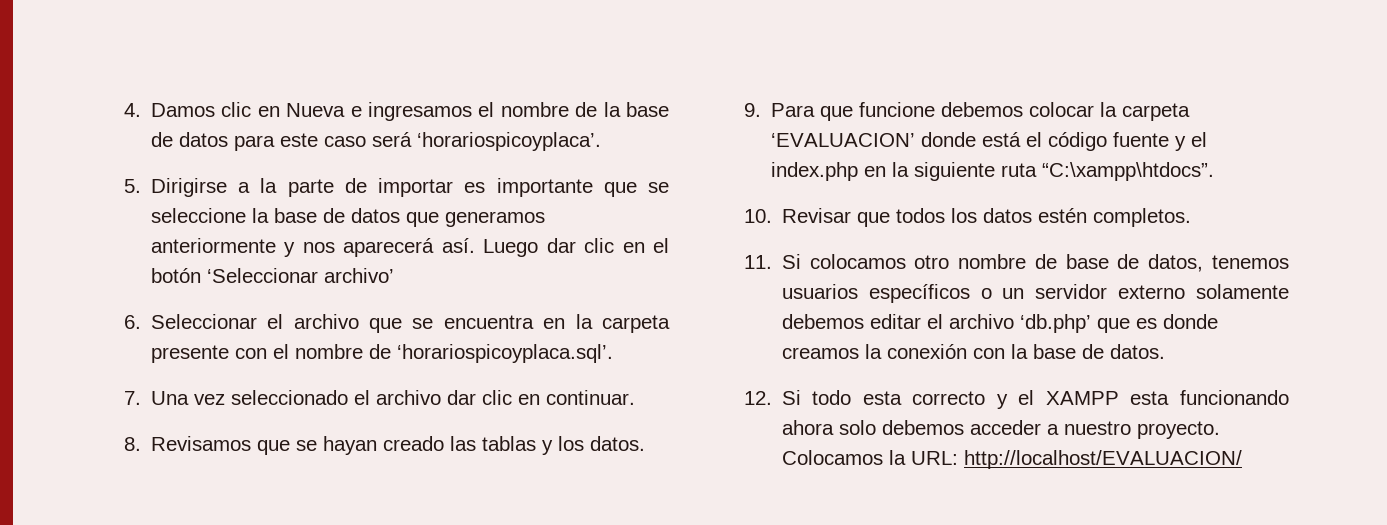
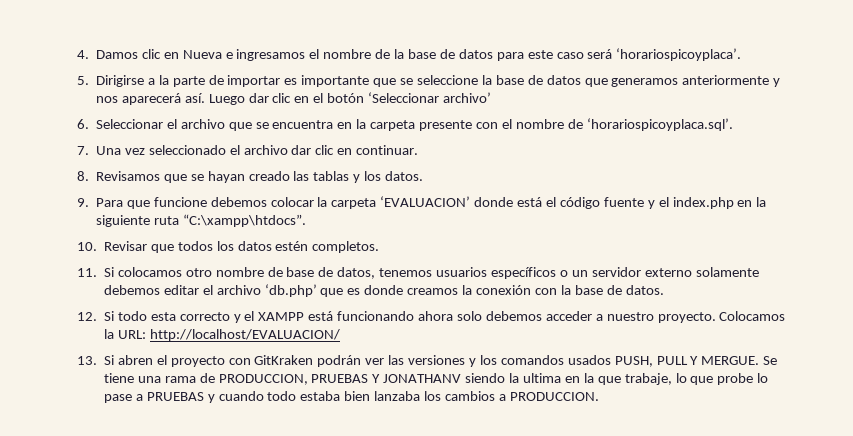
[1130,391,1170,405] esta -> [308,311,334,321] está
(1242, 459) none -> [76,355,778,367] [103,373,769,385] [103,391,599,403] // 13. Si abren el proyecto con GitKraken podrán ver las versiones y los comandos usados PUSH, PULL Y MERGUE. Se tiene una rama de PRODUCCION, PRUEBAS Y JONATHANV siendo la ultima en la que trabaje, lo que probe lo pase a PRUEBAS y cuando todo estaba bien lanzaba los cambios a PRODUCCION.

